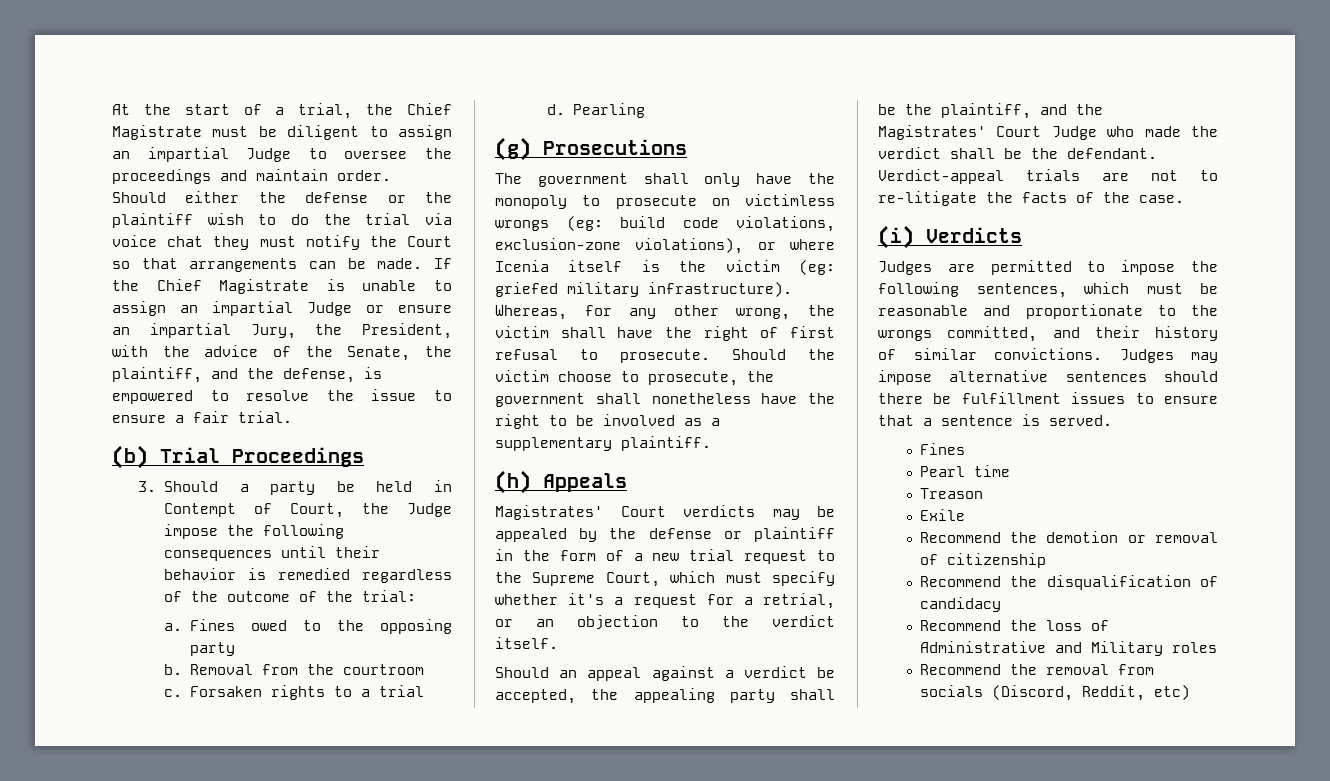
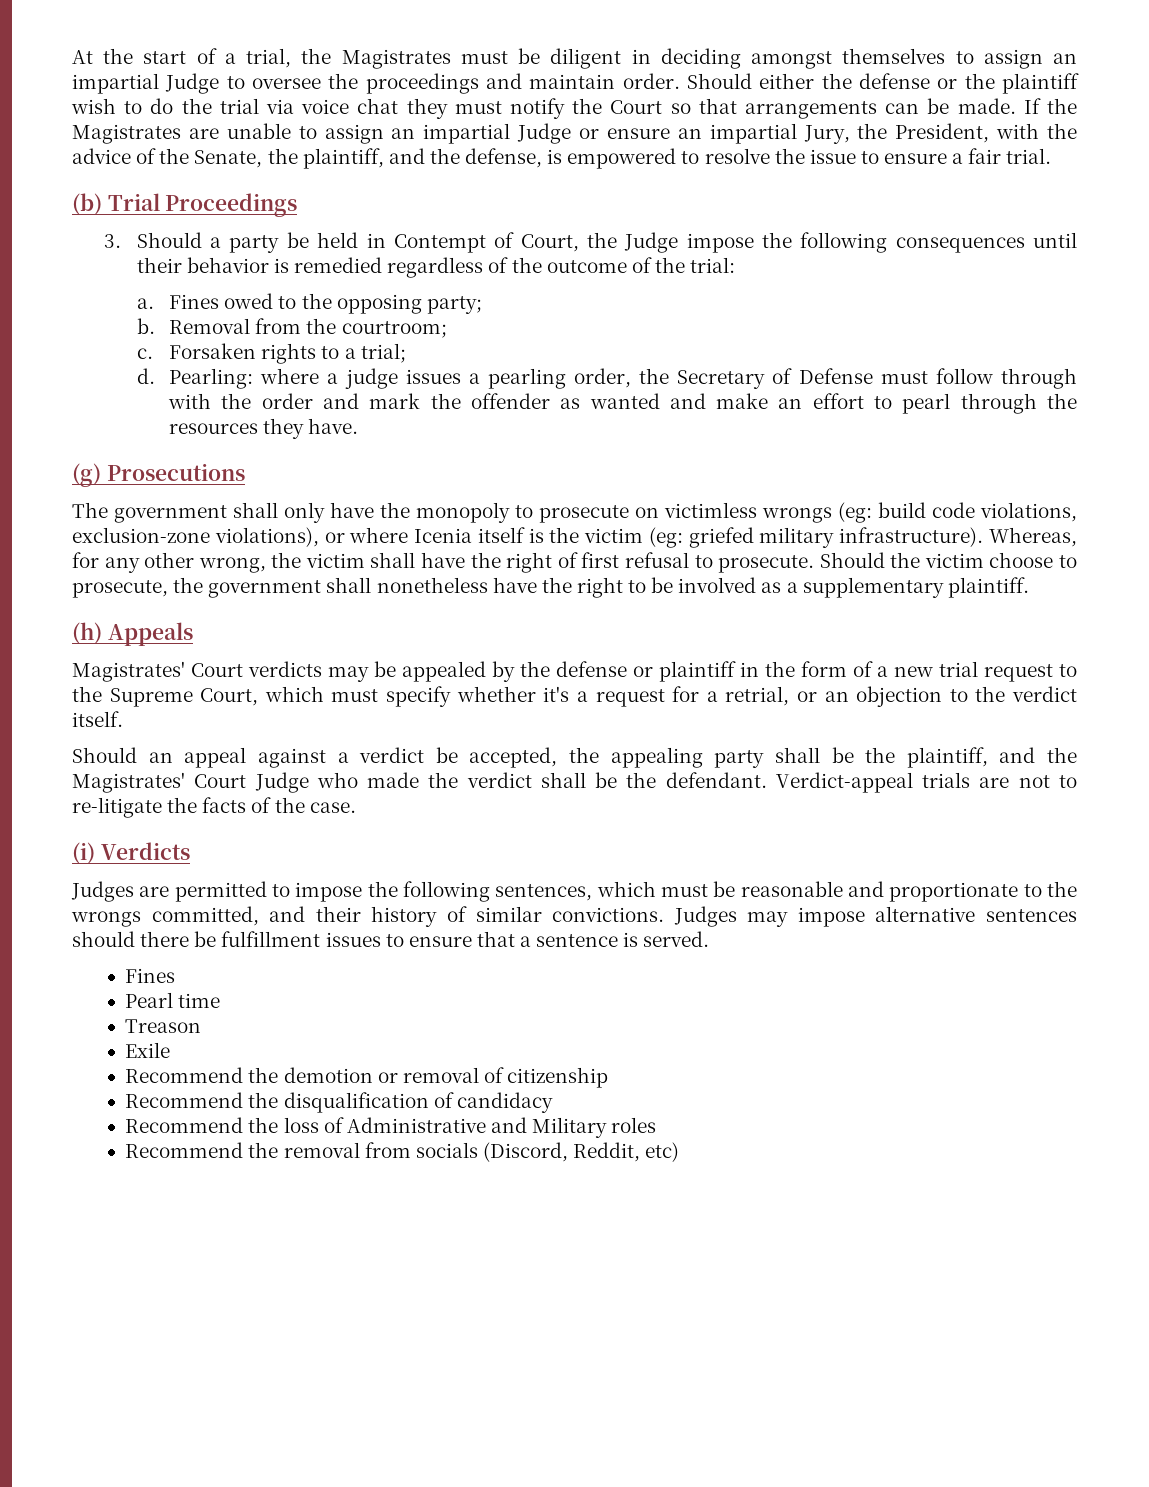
[407,103,452,115] [112,125,202,140] Chief Magistrate -> [341,49,451,69] Magistrates
(360, 132) none -> [631,48,946,69] in deciding amongst themselves
[156,279,345,294] Chief Magistrate is -> [72,124,219,144] Magistrates are
[189,642,235,656] party -> [426,296,482,314] party;
[342,664,424,675] courtroom -> [341,321,447,338] courtroom;
[378,685,424,697] trial -> [360,343,406,363] trial;
[572,103,645,118] Pearling -> [169,368,1077,389] [168,393,1077,414] [169,418,359,439] Pearling: where a judge issues a pearling order, the Secretary of Defense must follow through with the order and mark the offender as wanted and make an effort to pearl through the resources they have.

